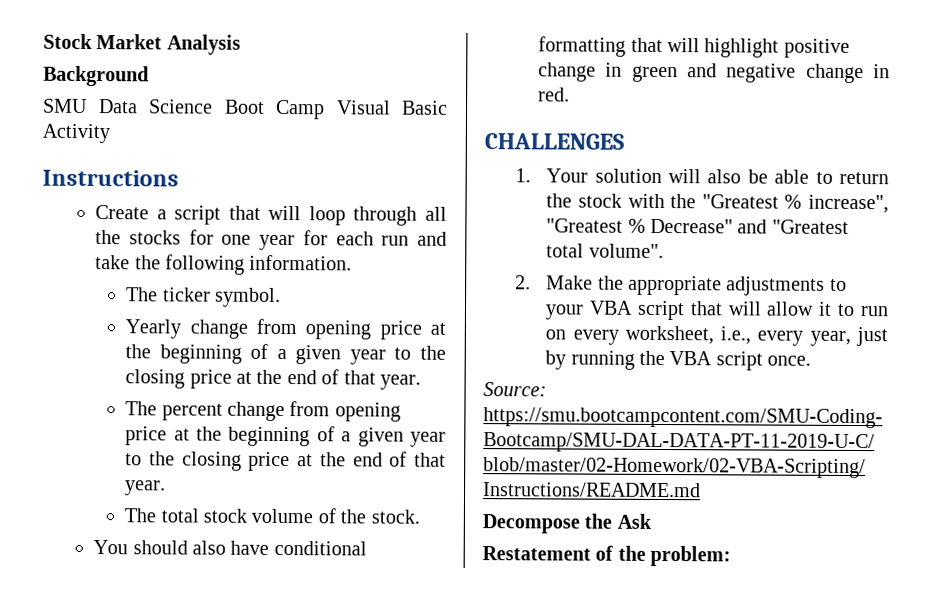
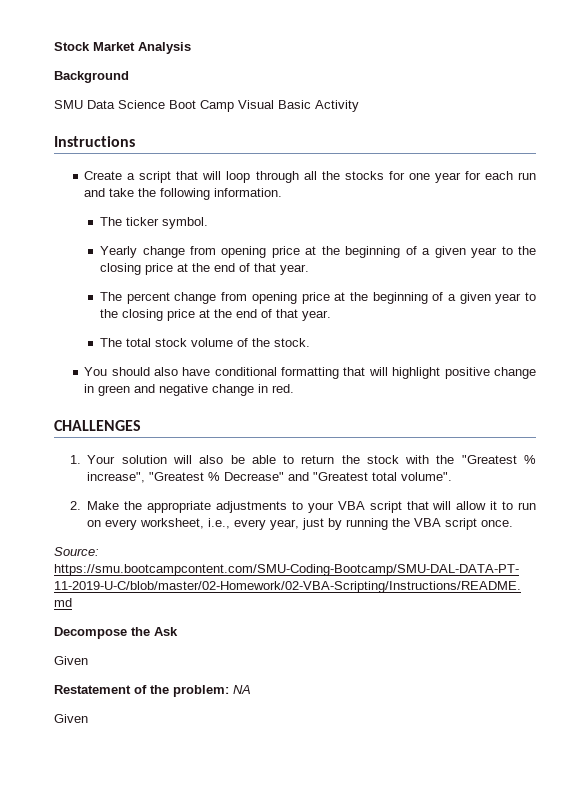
(652, 521) none -> [54,656,88,665] // Given
(732, 556) none -> [233,685,251,694] [54,714,88,723] NA // Given

